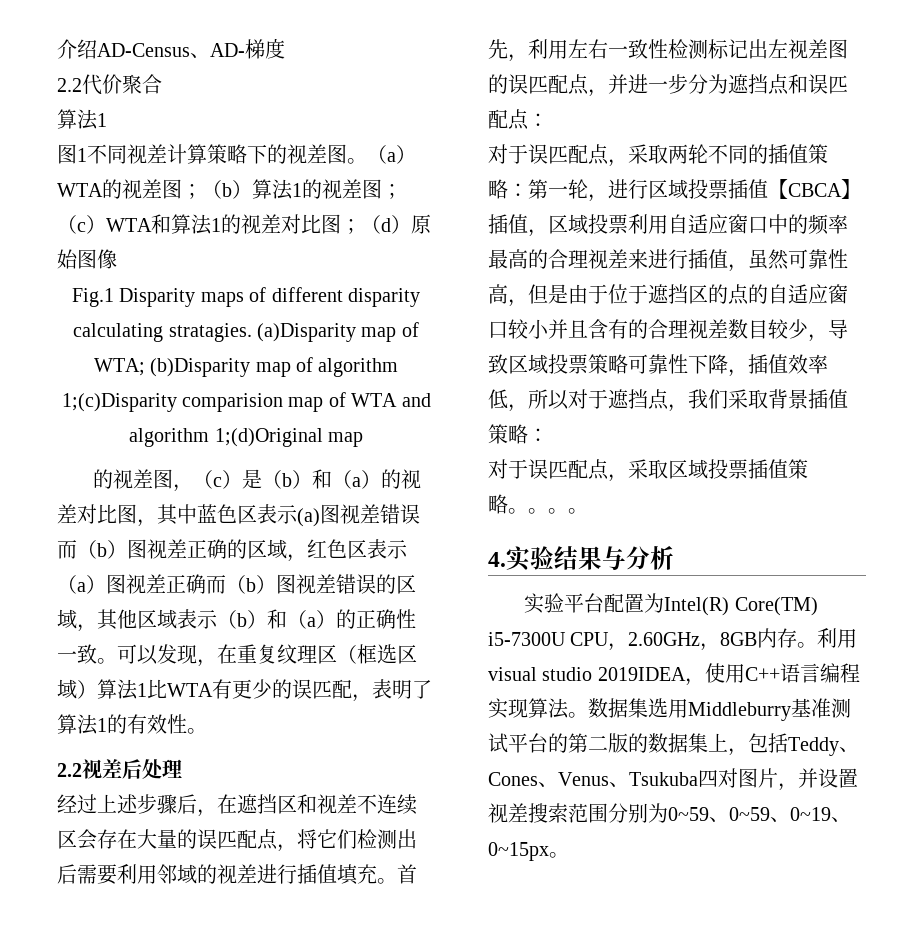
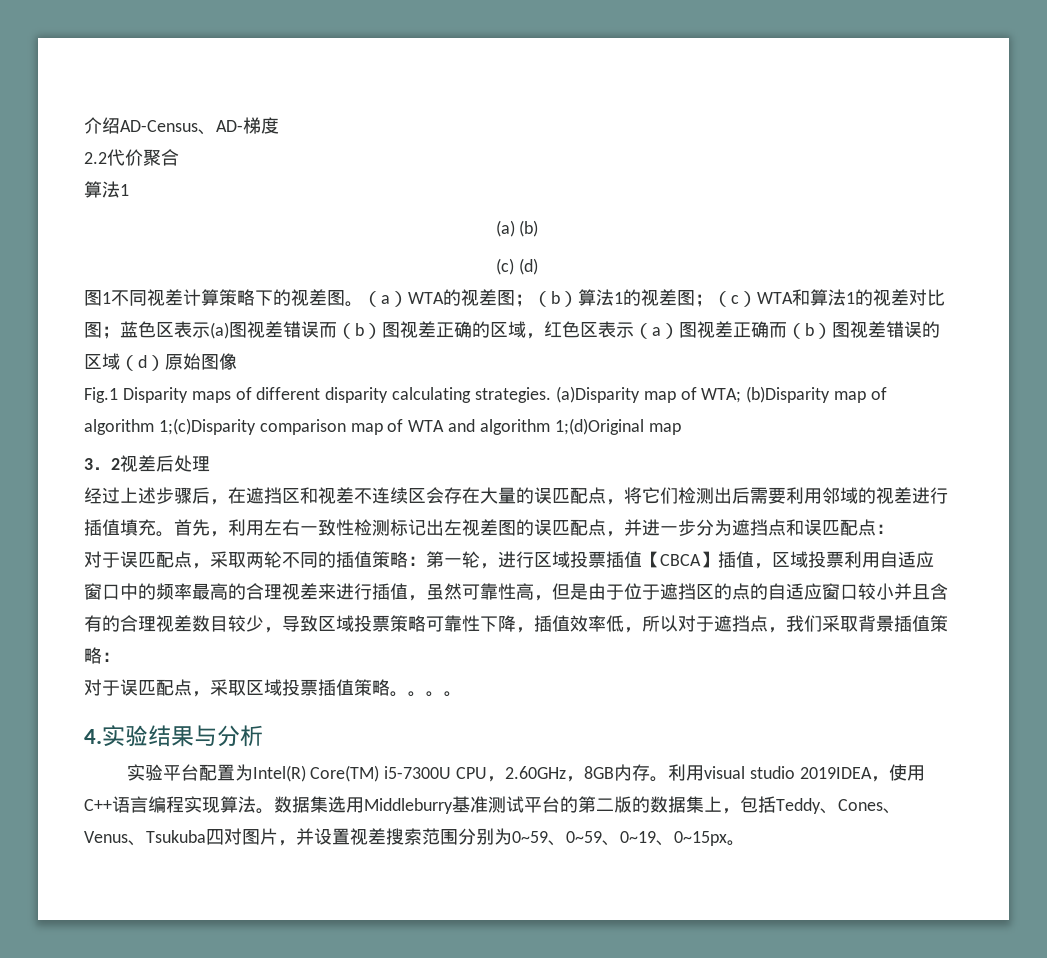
(107, 120) none -> [495,220,539,237] [496,258,538,275] // (a) (b) // (c) (d)
[361,214,431,234] [57,249,117,269] [72,287,420,307] [73,322,419,342] [93,357,399,377] [61,392,431,412] [129,428,363,447] [93,469,422,492] [57,504,197,527] （d）原始图像 // Fig.1 Disparity maps of different disparity calculating stratagies. (a)Disparity map of WTA; (b)Disparity map of algorithm 1;(c)Disparity comparision map of WTA and algorithm 1;(d)Original map // 的视差图，（c）是（b）和（a）的视差对比图，其中 -> (120, 332) none
[77,609,416,632] [57,644,417,667] [57,679,432,702] [57,714,207,735] [57,763,82,777] ，其他区域表示（b）和（a）的正确性一致。可以发现，在重复纹理区（框选区域）算法1比WTA有更少的误匹配，表明了算法1的有效性。 // 2.2 -> [120,353,237,371] [84,386,888,403] [84,418,681,435] [84,458,120,470] （d）原始图像 // Fig.1 Disparity maps of different disparity calculating strategies. (a)Disparity map of WTA; (b)Disparity map of algorithm 1;(c)Disparity comparison map of WTA and algorithm 1;(d)Original map // 3．2

